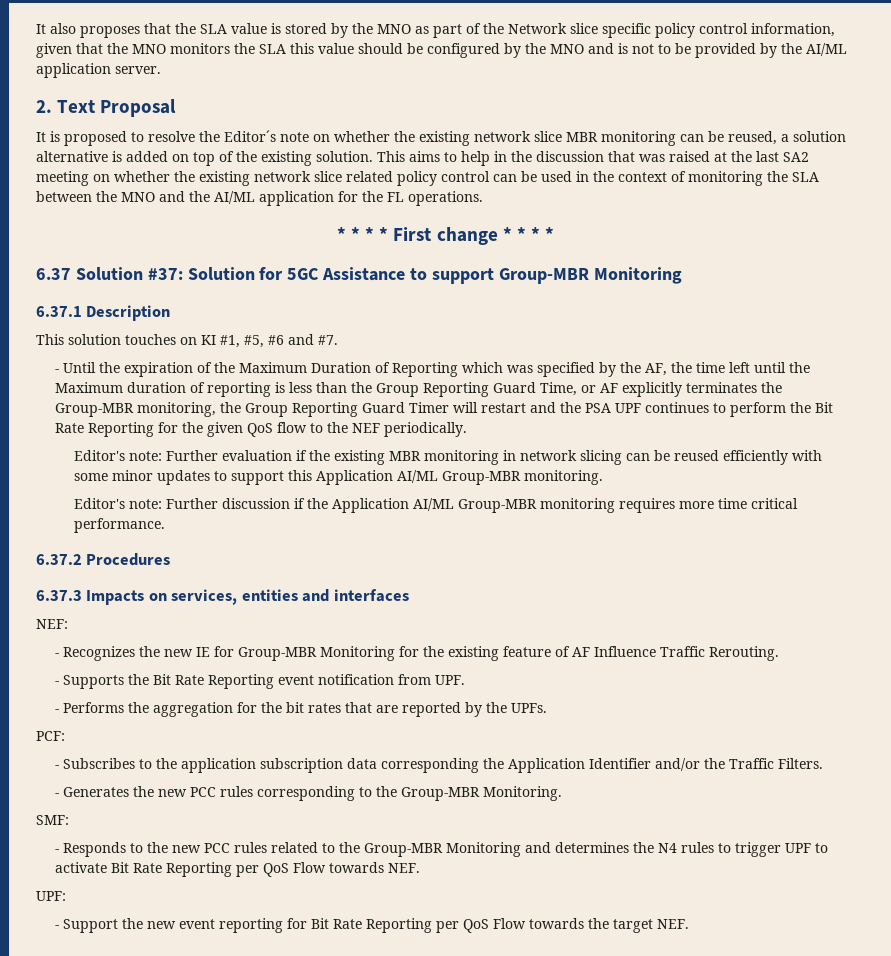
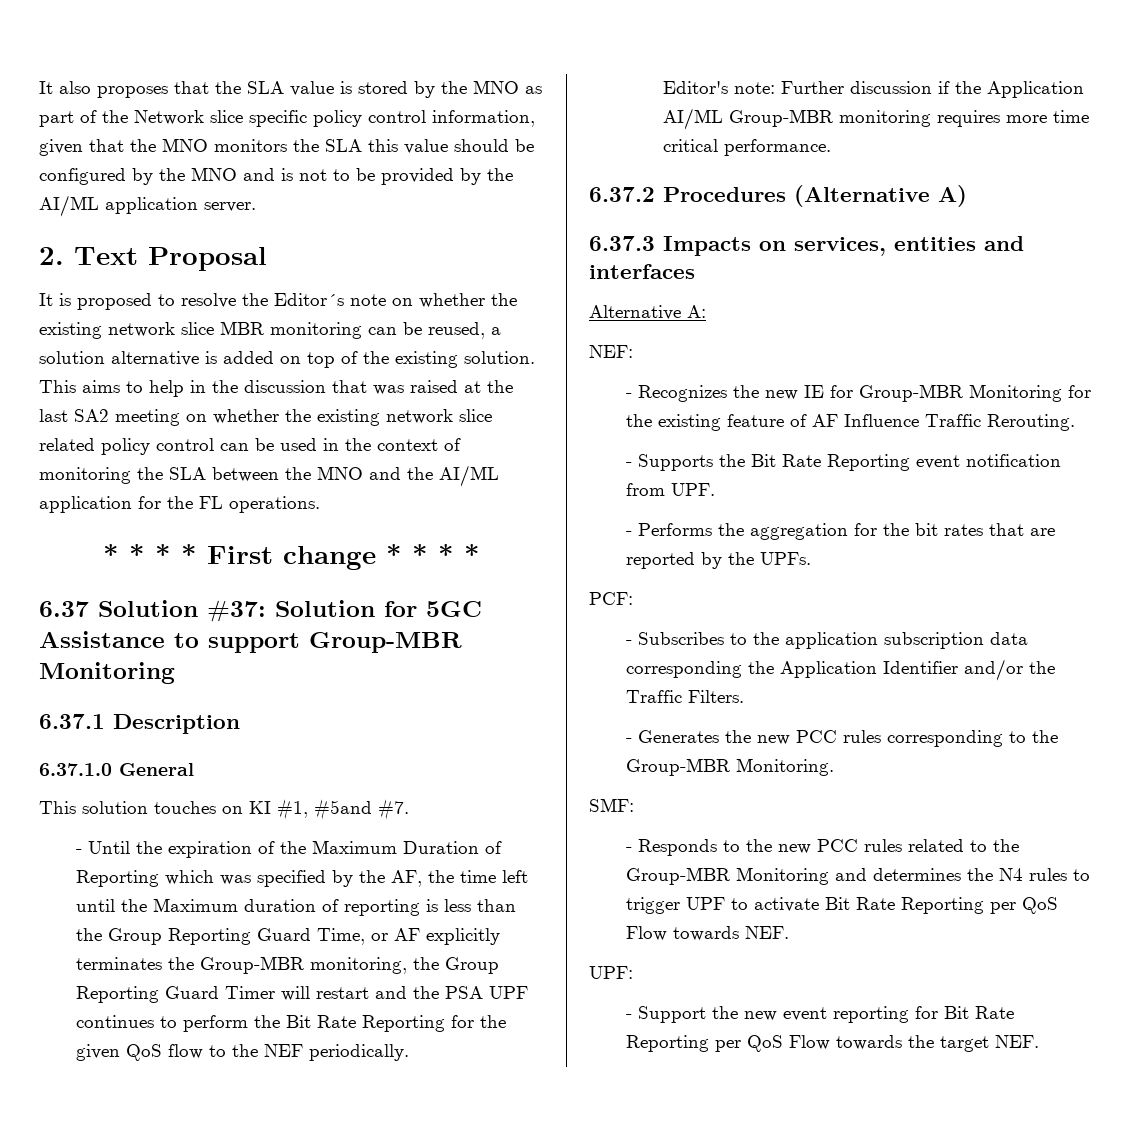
(171, 313) none -> [39,763,194,776] // 6.37.1.0 General
[244,334,314,348] #5, #6 and -> [314,799,372,820] #5and
[74,450,823,465] [74,470,604,485] // Editor's note: Further evaluation if the existing MBR monitoring in network slicing can be reused efficiently with some minor updates to support this Application AI/ML Group-MBR monitoring. -> (409, 1052) none
(171, 559) none -> [794,185,967,207] (Alternative A)
(409, 595) none -> [589,305,706,320] // Alternative A:

